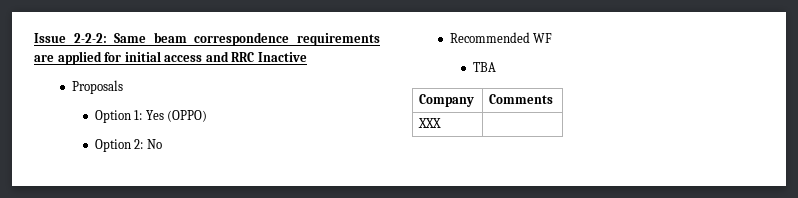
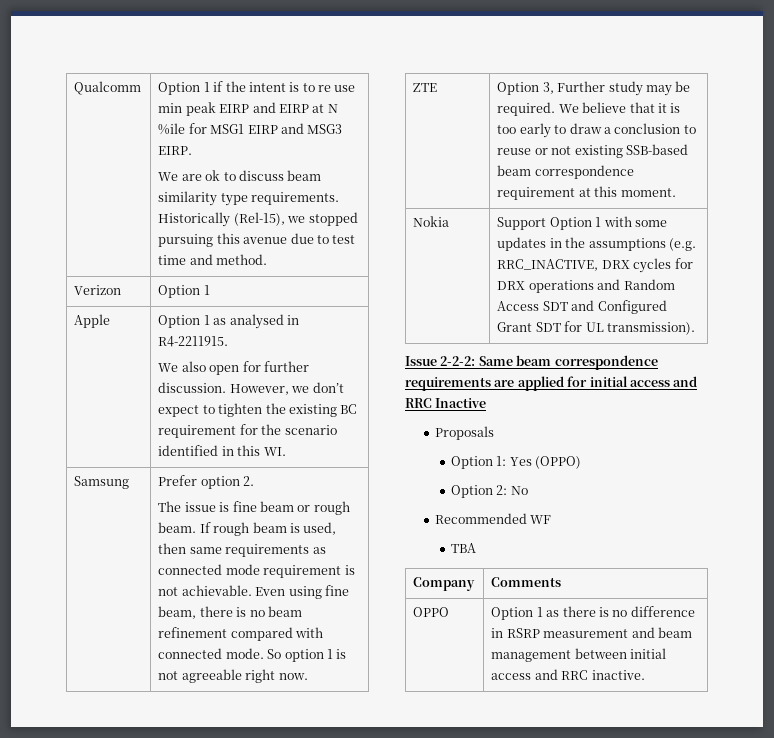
(34, 38) none -> [74,81,142,95] [158,81,356,95] [158,102,338,116] [158,123,343,135] [158,146,193,155] [158,170,322,181] [158,191,340,206] [158,212,358,227] [158,233,356,247] [158,254,268,265] [74,285,122,295] [158,285,210,298] [74,314,111,328] [158,314,299,329] [158,336,229,347] [158,361,309,375] [158,382,344,395] [158,403,358,417] [158,424,337,438] [158,445,286,456] [74,476,130,489] [158,475,255,489] [158,501,350,515] [158,522,337,536] [158,543,326,557] [158,564,355,578] [158,585,349,599] [158,606,302,619] [158,627,324,641] [158,648,347,662] [158,669,308,683] [413,83,438,92] [497,81,691,96] [497,102,681,116] [497,123,696,138] [497,144,688,158] [497,165,634,179] [497,186,676,200] [413,216,450,227] [497,216,667,230] [497,237,696,251] [497,258,693,273] [497,279,675,293] [497,300,667,314] [497,321,695,335] Qualcomm | Option 1 if the intent is to re use min peak EIRP and EIRP at N %ile for MSG1 EIRP and MSG3 EIRP. // We are ok to discuss beam similarity type requirements. Historically (Rel-15), we stopped pursuing this avenue due to test time and method. // Verizon | Option 1 // Apple | Option 1 as analysed in R4-2211915. // We also open for further discussion. However, we don’t expect to tighten the existing BC requirement for the scenario identified in this WI. // Samsung | Prefer option 2. // The issue is fine beam or rough beam. If rough beam is used, then same requirements as connected mode requirement is not achievable. Even using fine beam, there is no beam refinement compared with connected mode. So option 1 is not agreeable right now. // ZTE | Option 3, Further study may be required. We believe that it is too early to draw a conclusion to reuse or not existing SSB-based beam correspondence requirement at this moment. // Nokia | Support Option 1 with some updates in the assumptions (e.g. RRC_INACTIVE, DRX cycles for DRX operations and Random Access SDT and Configured Grant SDT for UL transmission). //
[418,118,442,128] XXX | -> [413,607,450,617] [491,606,695,620] [491,627,692,638] [491,648,667,662] [491,669,645,680] OPPO | Option 1 as there is no difference in RSRP measurement and beam management between initial access and RRC inactive.

